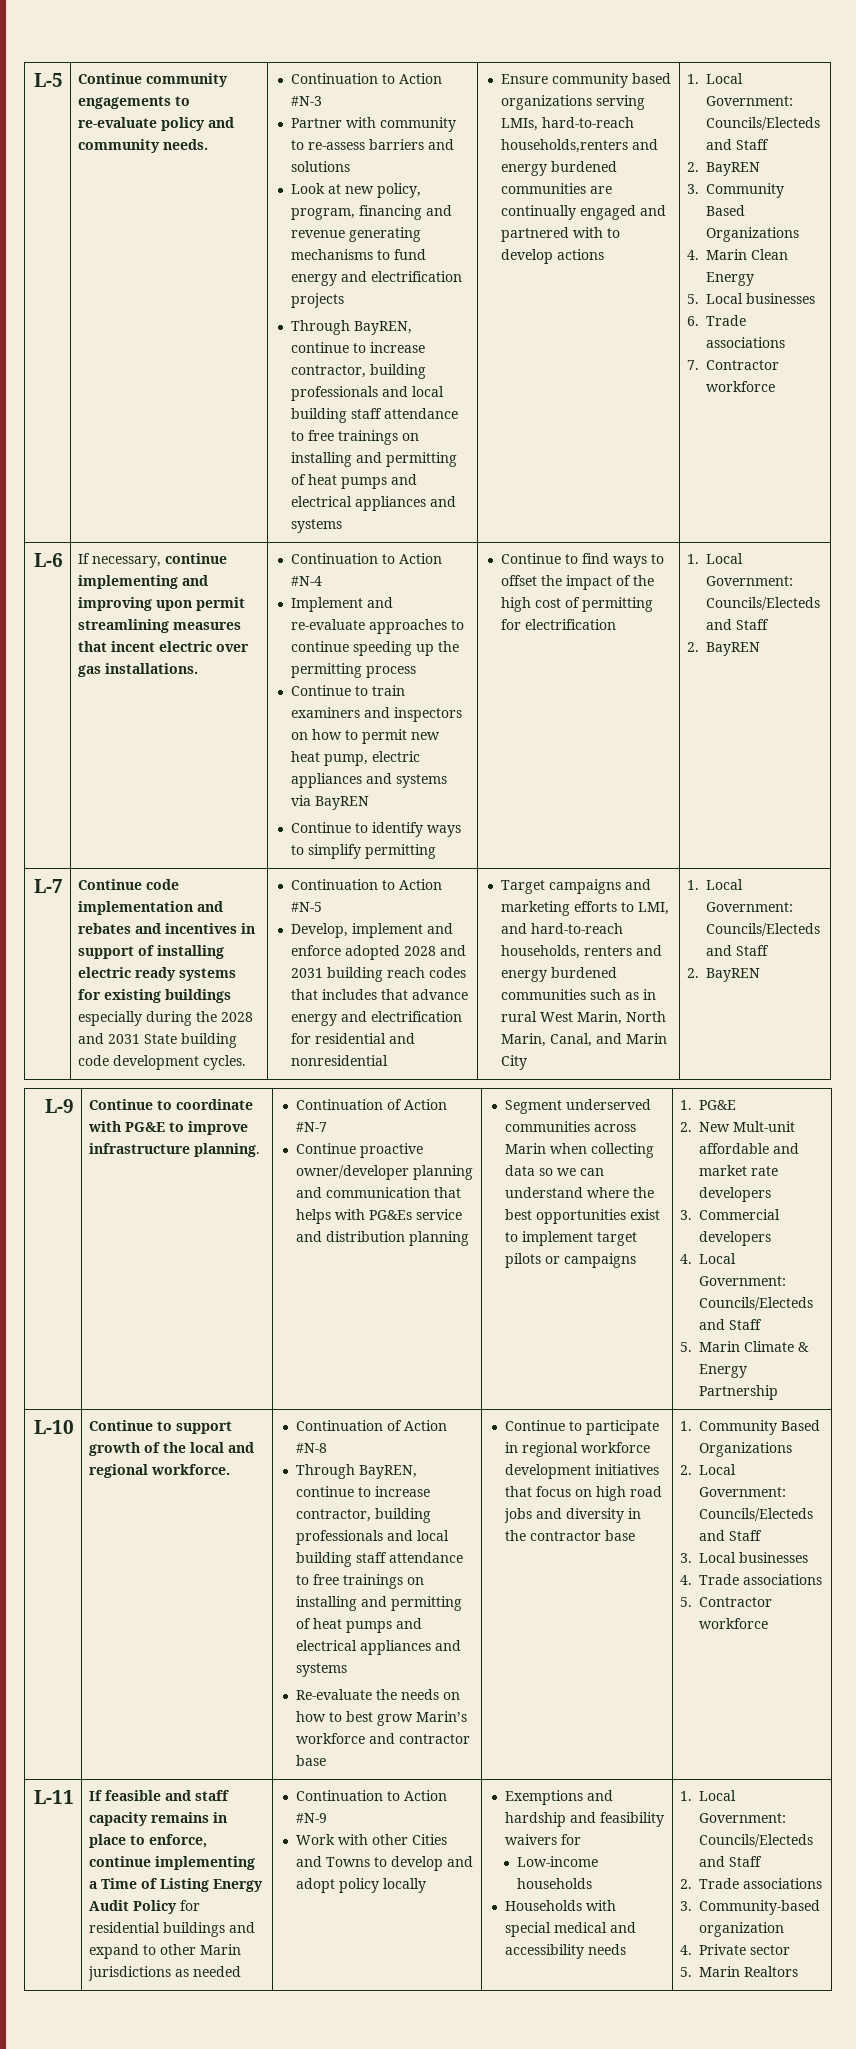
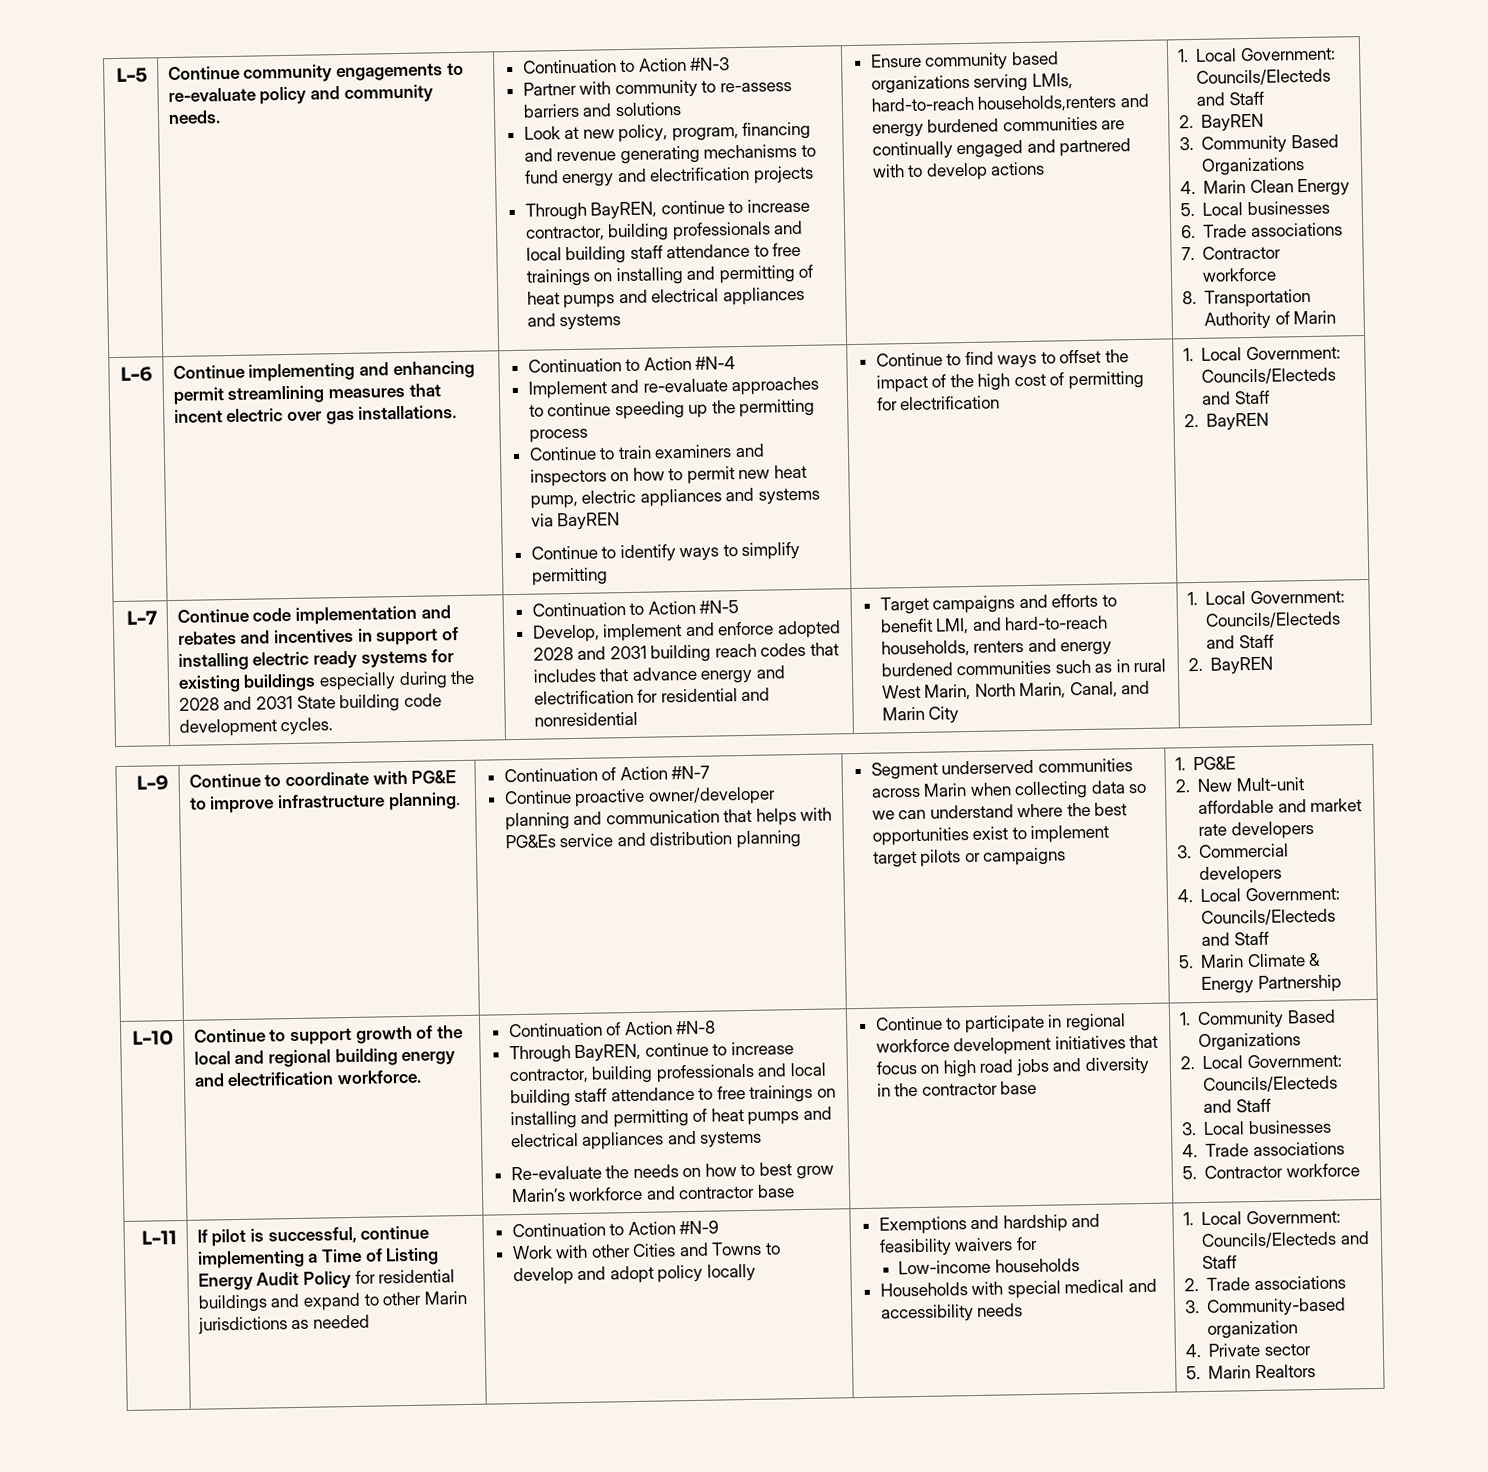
[33,553,63,567] [78,553,228,568] [78,575,209,589] [78,597,193,611] // L-6 | If necessary, continue implementing and improving upon -> [1181,288,1312,308] [1204,310,1337,330] [120,366,154,382] [172,360,475,382] // 8. Transportation Authority of Marin // L-6 | Continue implementing and enhancing
[500,901,570,916] marketing -> (1048, 601) none
(634, 907) none -> [879,618,933,633] benefit
(149, 1471) none -> [334,1048,457,1067] [193,1071,335,1087] building energy and electrification
[105,1790,230,1801] [89,1812,228,1826] [89,1834,208,1848] feasible and staff capacity remains in place to enforce, -> [211,1226,357,1247] pilot is successful,

